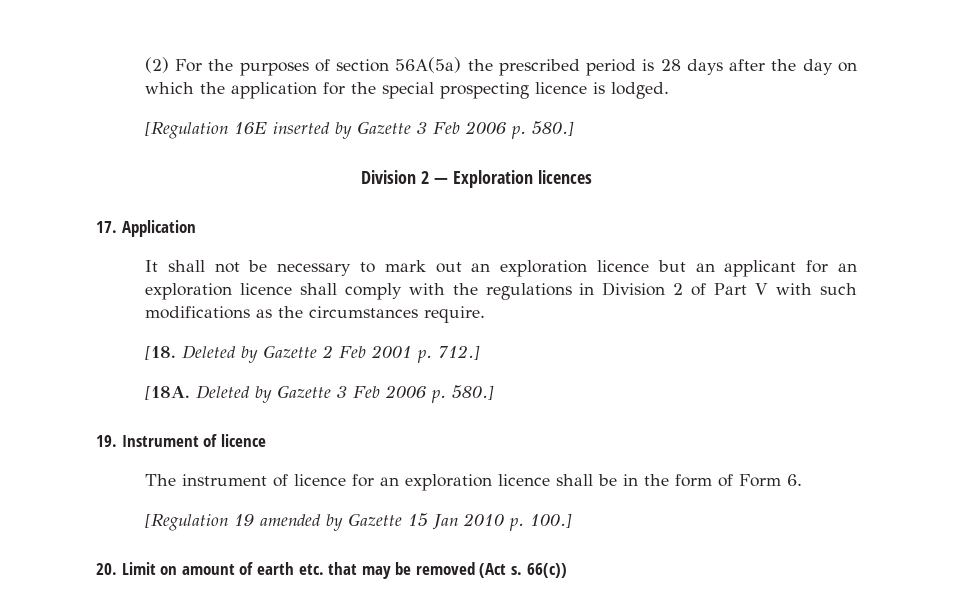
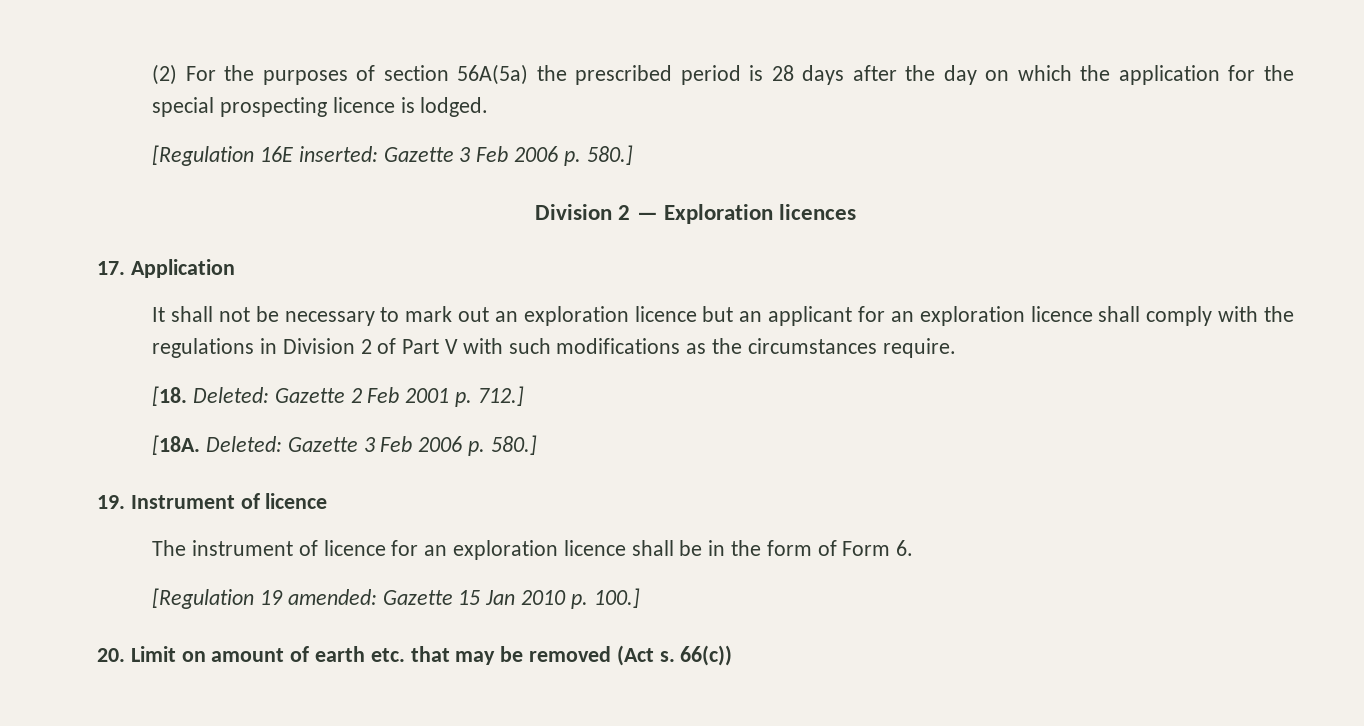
[272,122,352,139] inserted by -> [298,146,378,162] inserted:
[181,345,258,363] Deleted by -> [192,387,269,403] Deleted:
[195,385,272,403] Deleted by -> [205,436,282,452] Deleted:
[259,514,343,531] amended by -> [287,589,377,605] amended:

